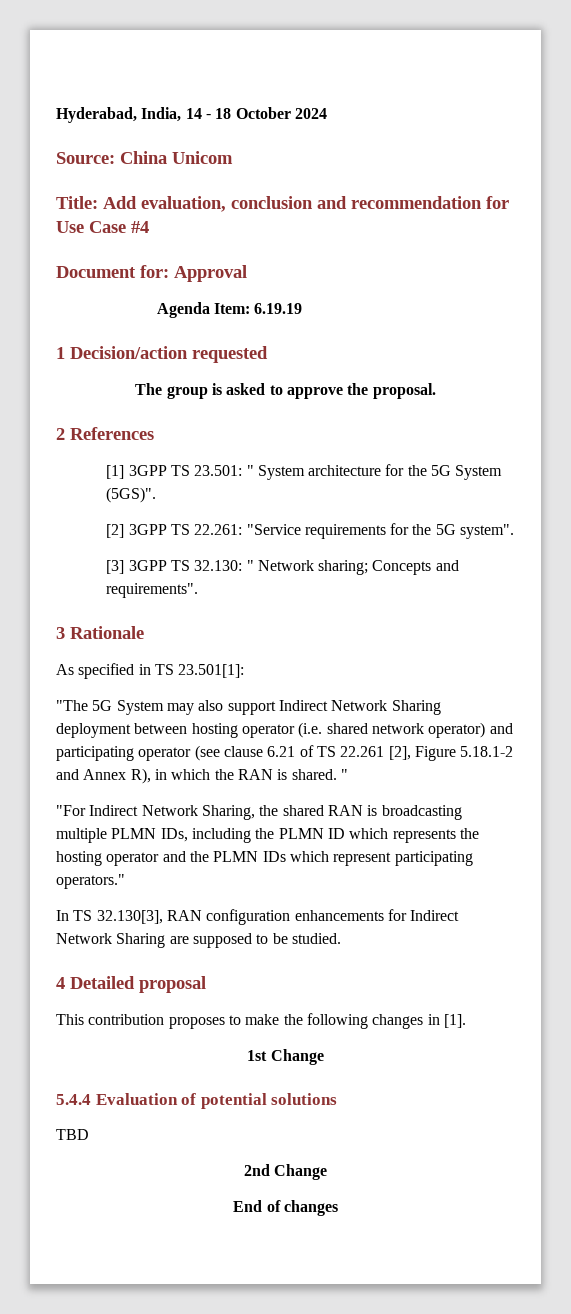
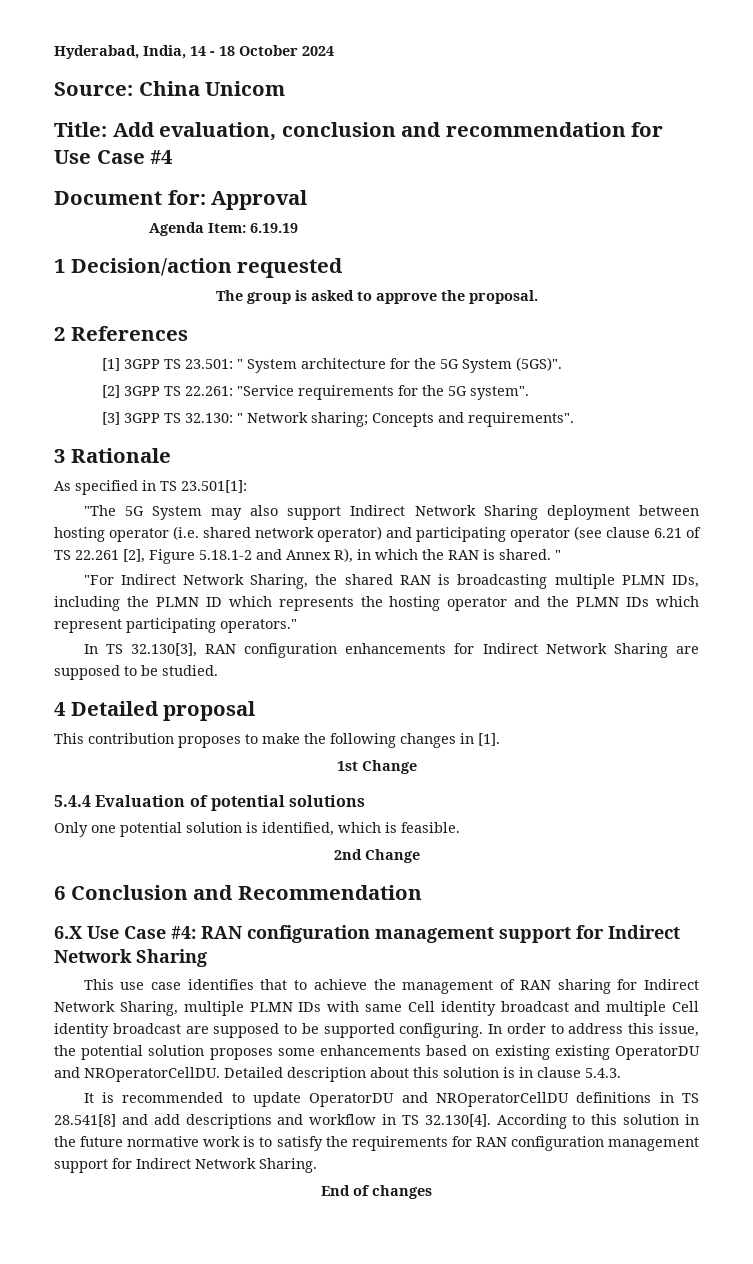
[56,1129,89,1140] [243,1164,328,1180] TBD // 2nd Change -> [54,822,460,837] [333,849,420,863] [54,885,422,900] [54,925,680,943] [54,949,207,967] [83,979,699,994] [54,1001,700,1016] [54,1023,699,1038] [54,1045,700,1060] [54,1067,621,1082] [83,1092,700,1107] [54,1114,699,1129] [54,1136,699,1151] [54,1158,317,1173] Only one potential solution is identified, which is feasible. // 2nd Change // 6 Conclusion and Recommendation // 6.X Use Case #4: RAN configuration management support for Indirect Network Sharing // This use case identifies that to achieve the management of RAN sharing for Indirect Network Sharing, multiple PLMN IDs with same Cell identity broadcast and multiple Cell identity broadcast are supposed to be supported configuring. In order to address this issue, the potential solution proposes some enhancements based on existing existing OperatorDU and NROperatorCellDU. Detailed description about this solution is in clause 5.4.3. // It is recommended to update OperatorDU and NROperatorCellDU definitions in TS 28.541[8] and add descriptions and workflow in TS 32.130[4]. According to this solution in the future normative work is to satisfy the requirements for RAN configuration management support for Indirect Network Sharing.

